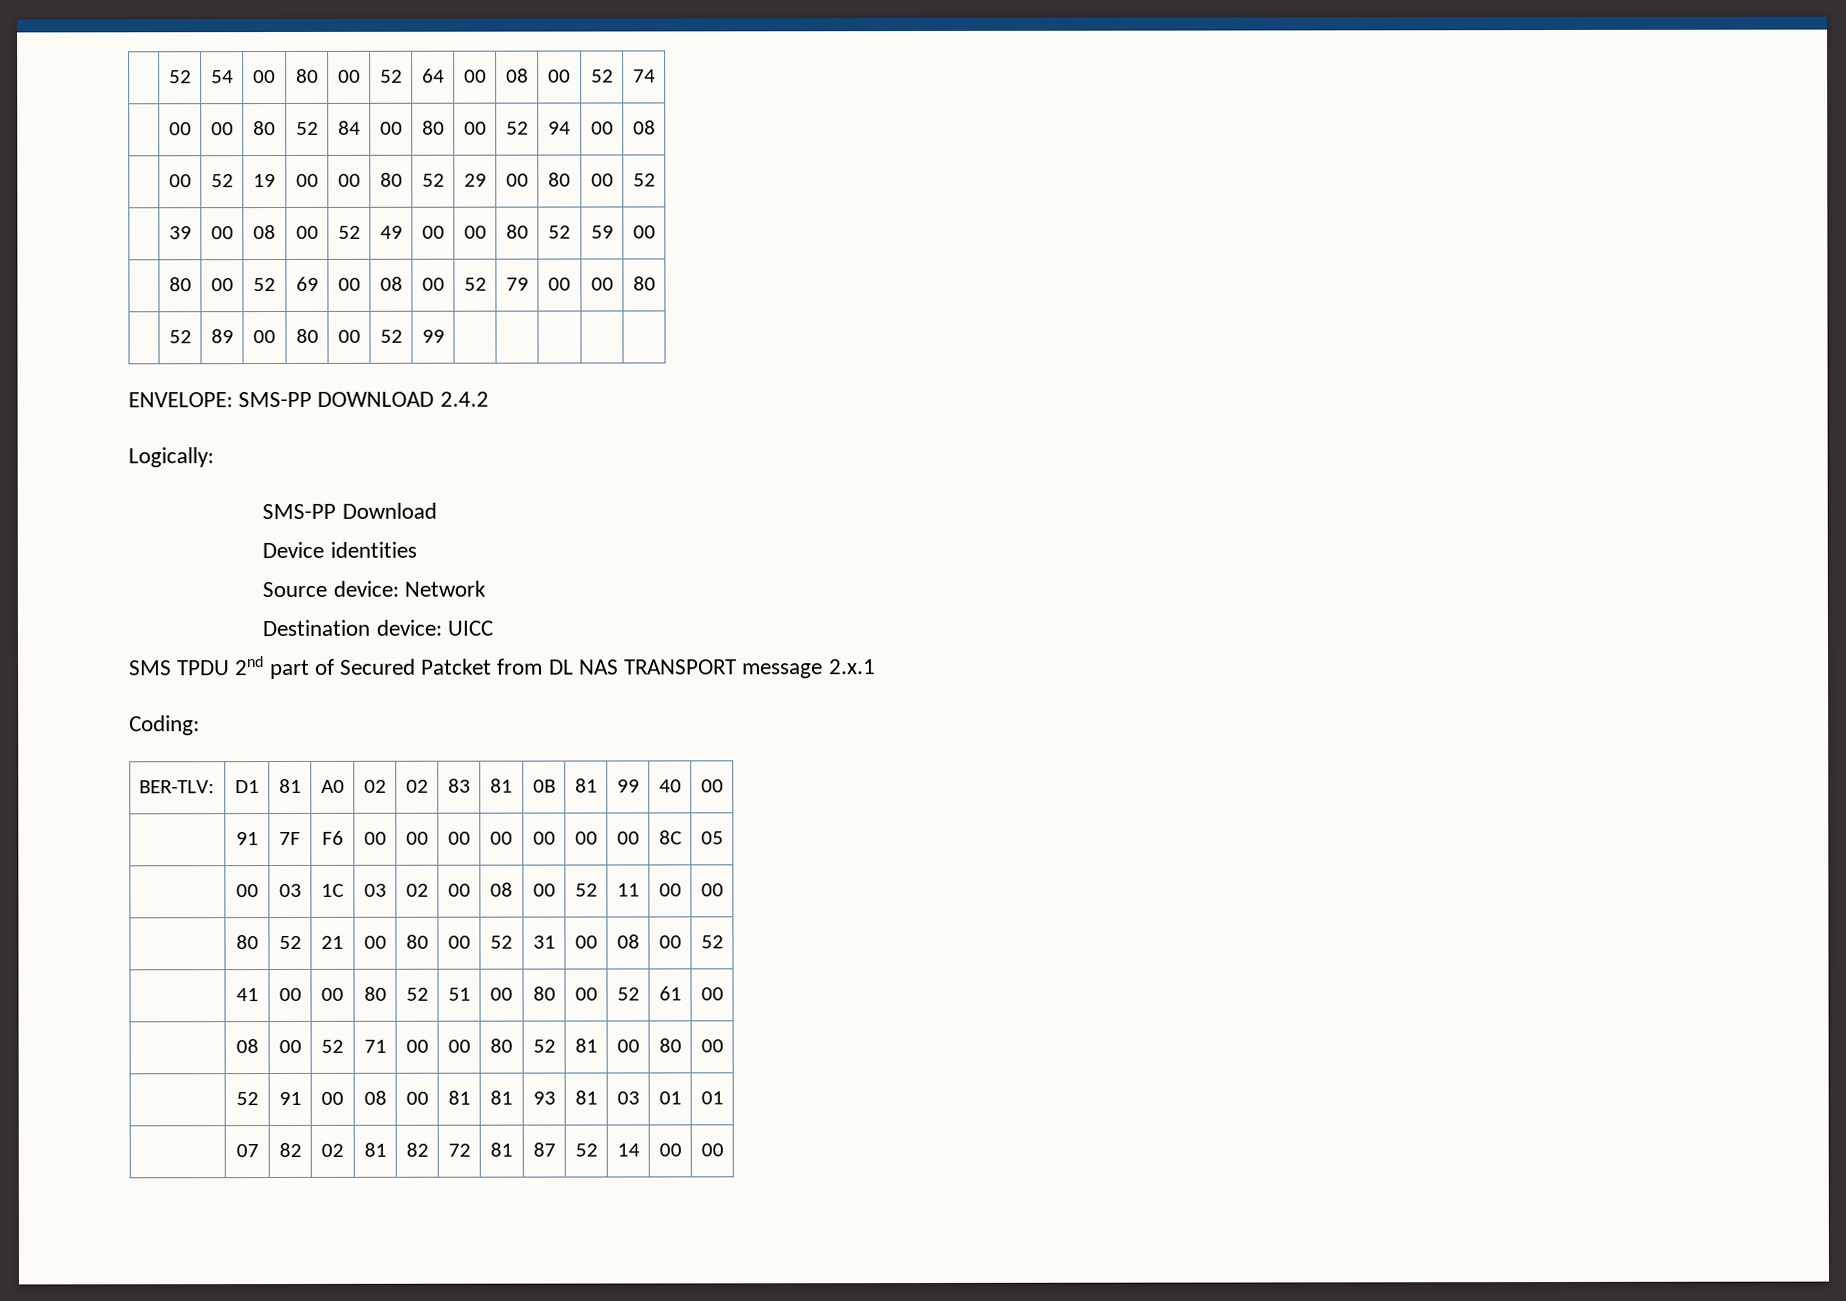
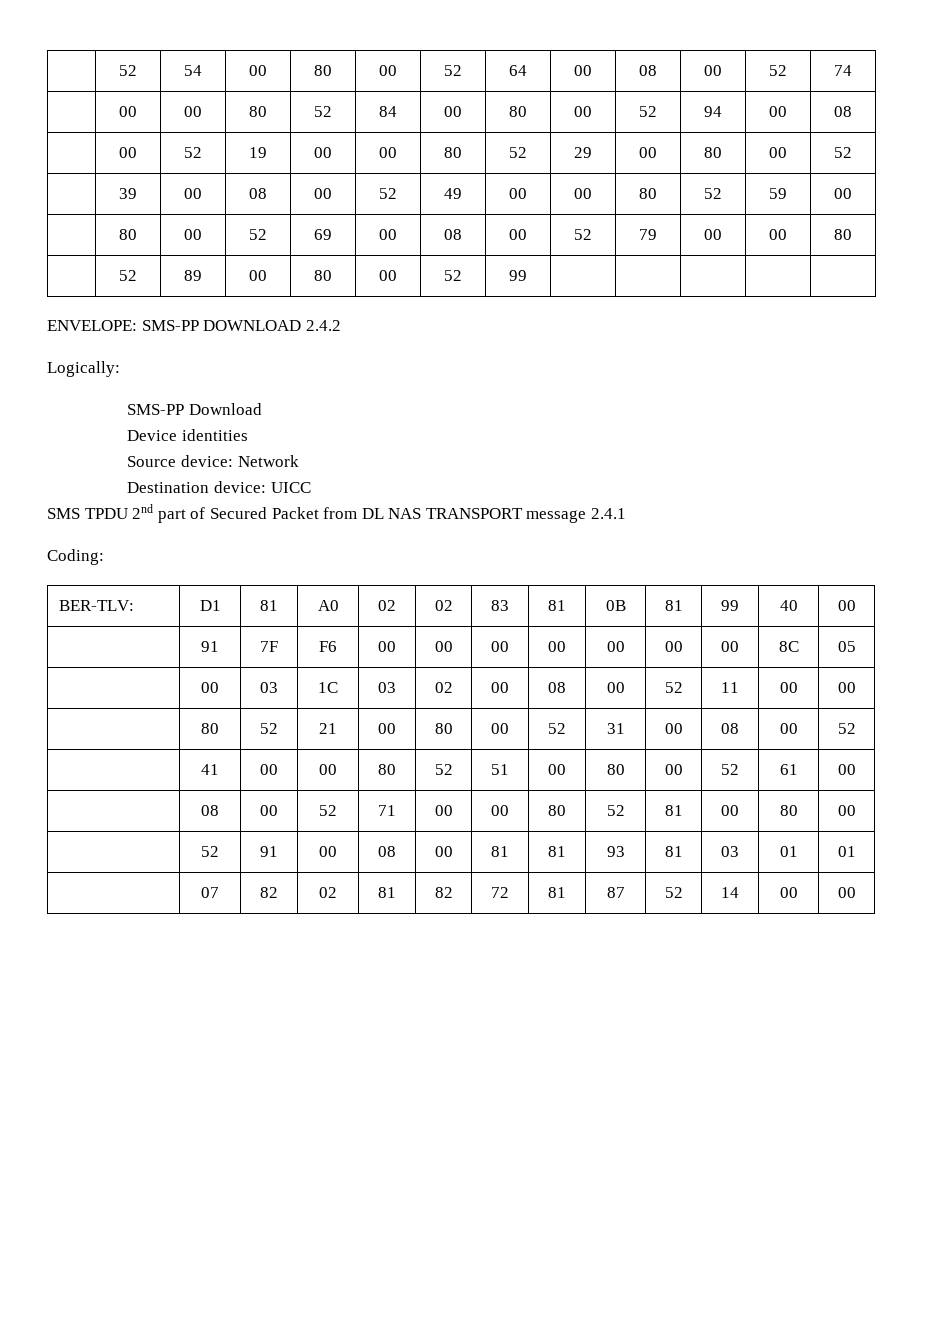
[421,658,493,675] Patcket -> [271,507,319,519] Packet
[828,659,876,675] 2.x.1 -> [591,508,627,519] 2.4.1

